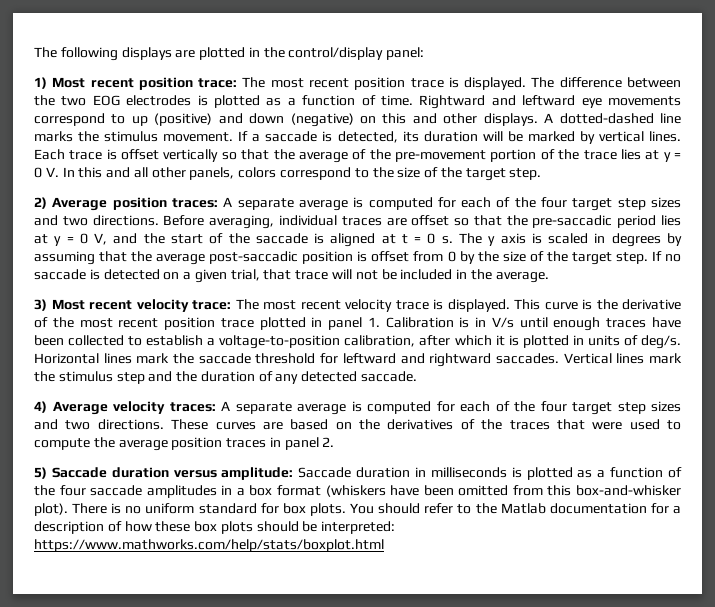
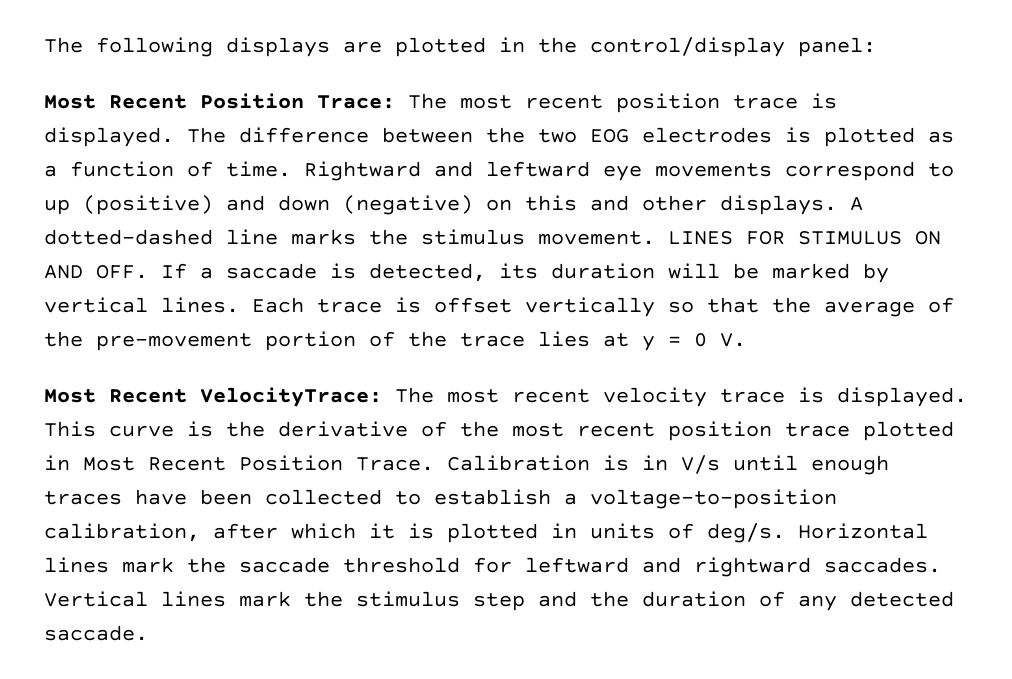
[34,77,238,90] 1) Most recent position trace: -> [44,93,395,109] Most Recent Position Trace:
(234, 137) none -> [668,231,941,245] [44,265,148,279] LINES FOR STIMULUS ON AND OFF.
[62,167,542,181] [34,197,681,211] [34,215,681,229] [34,233,682,247] [34,251,681,265] [34,269,549,283] [34,299,231,312] In this and all other panels, colors correspond to the size of the target step. // 2) Average position traces: A separate average is computed for each of the four target step sizes and two directions. Before averaging, individual traces are offset so that the pre-saccadic period lies at y = 0 V, and the start of the saccade is aligned at t = 0 s. The y axis is scaled in degrees by assuming that the average post-saccadic position is offset from 0 by the size of the target step. If no saccade is detected on a given trial, that trace will not be included in the average. // 3) Most recent velocity trace: -> [44,387,382,407] // Most Recent VelocityTrace:
[328,317,380,330] panel 1. -> [83,455,434,471] Most Recent Position Trace.
[34,401,681,415] [34,419,681,430] [34,437,335,451] [34,467,682,480] [34,485,681,498] [34,503,682,516] [34,521,396,534] [34,539,384,552] // 4) Average velocity traces: A separate average is computed for each of the four target step sizes and two directions. These curves are based on the derivatives of the traces that were used to compute the average position traces in panel 2. // 5) Saccade duration versus amplitude: Saccade duration in milliseconds is plotted as a function of the four saccade amplitudes in a box format (whiskers have been omitted from this box-and-whisker plot). There is no uniform standard for box plots. You should refer to the Matlab documentation for a description of how these box plots should be interpreted: https://www.mathworks.com/help/stats/boxplot.html -> (148, 633) none

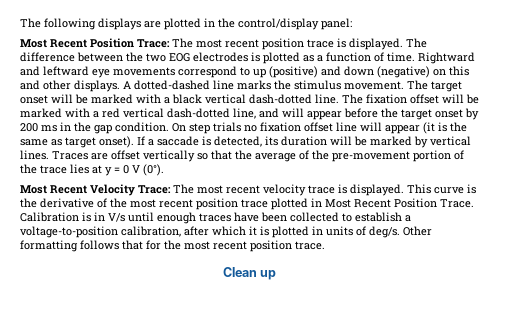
[668,231,941,245] [44,265,148,279] LINES FOR STIMULUS ON AND OFF. -> [407,80,462,92] [20,94,479,104] [20,108,479,120] [20,122,467,134] [20,136,134,148] The target onset will be marked with a black vertical dash-dotted line. The fixation offset will be marked with a red vertical dash-dotted line, and will appear before the target onset by 200 ms in the gap condition. On step trials no fixation offset line will appear (it is the same as target onset).
[252,297,421,313] Each trace is -> [52,151,108,160] Traces are
[720,333,746,347] [44,387,382,407] V. // Most Recent VelocityTrace: -> [132,164,164,176] [20,184,171,196] V (0°). // Most Recent Velocity Trace:
[798,523,928,539] [44,557,941,577] [44,591,954,611] [44,625,148,641] Horizontal lines mark the saccade threshold for leftward and rightward saccades. Vertical lines mark the stimulus step and the duration of any detected saccade. -> [403,226,432,236] [20,240,325,252] [222,267,277,280] Other formatting follows that for the most recent position trace. // Clean up

